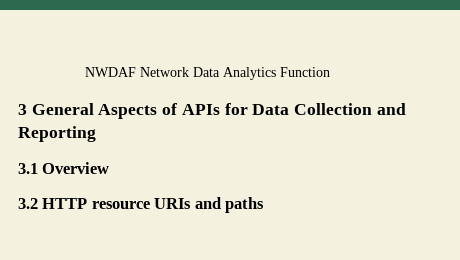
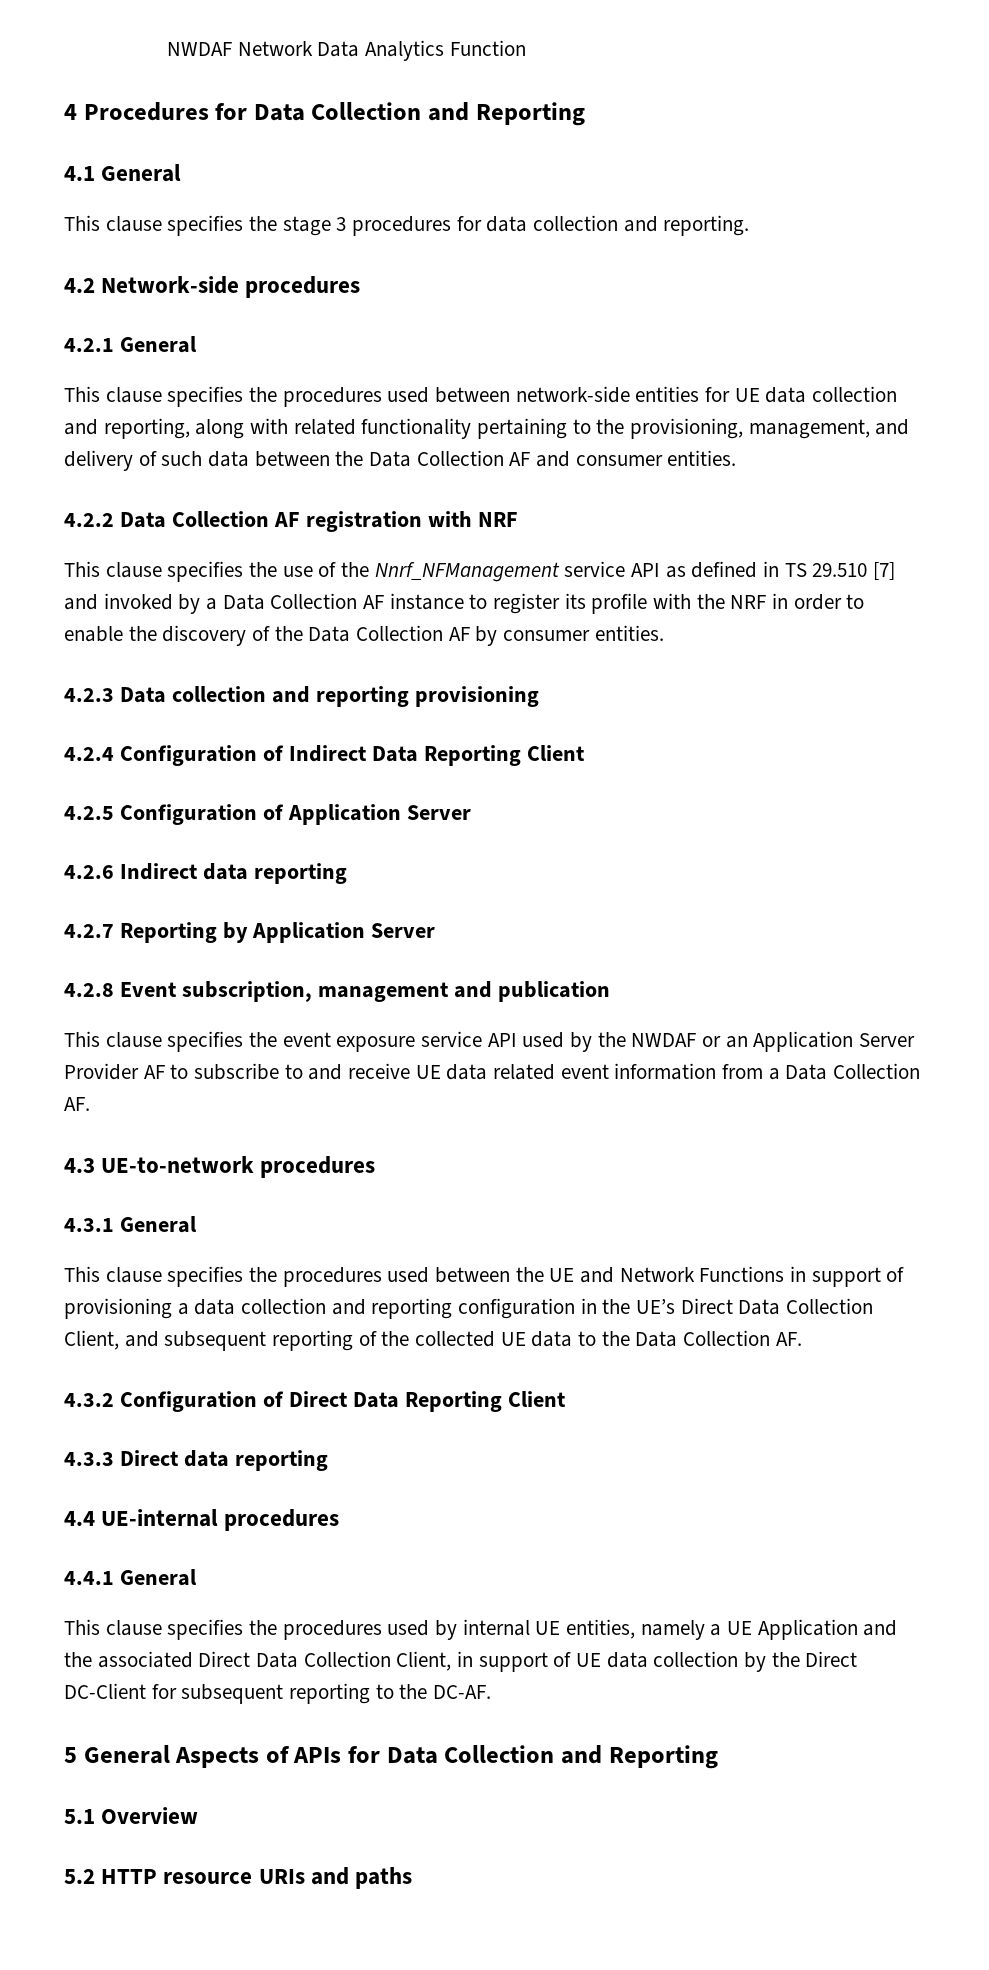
[18,104,27,115] 3 -> [64,102,585,126] [64,164,182,182] [64,215,750,236] [64,276,361,298] [64,336,197,353] [64,386,898,407] [64,418,910,439] [64,450,737,471] [64,511,518,532] [64,561,896,582] [64,593,865,614] [64,625,664,646] [64,686,539,707] [64,745,585,766] [64,804,471,825] [64,863,347,884] [64,922,435,943] [64,981,610,1002] [64,1031,916,1052] [64,1063,921,1080] [64,1097,90,1111] [64,1156,376,1178] [64,1216,197,1233] [64,1266,905,1287] [64,1298,874,1319] [64,1330,802,1351] [64,1391,566,1412] [64,1450,328,1471] [64,1509,340,1531] [64,1569,197,1586] [64,1619,898,1640] [64,1651,858,1672] [64,1683,492,1704] [64,1747,77,1763] 4 Procedures for Data Collection and Reporting // 4.1 General // This clause specifies the stage 3 procedures for data collection and reporting. // 4.2 Network-side procedures // 4.2.1 General // This clause specifies the procedures used between network-side entities for UE data collection and reporting, along with related functionality pertaining to the provisioning, management, and delivery of such data between the Data Collection AF and consumer entities. // 4.2.2 Data Collection AF registration with NRF // This clause specifies the use of the Nnrf_NFManagement service API as defined in TS 29.510 [7] and invoked by a Data Collection AF instance to register its profile with the NRF in order to enable the discovery of the Data Collection AF by consumer entities. // 4.2.3 Data collection and reporting provisioning // 4.2.4 Configuration of Indirect Data Reporting Client // 4.2.5 Configuration of Application Server // 4.2.6 Indirect data reporting // 4.2.7 Reporting by Application Server // 4.2.8 Event subscription, management and publication // This clause specifies the event exposure service API used by the NWDAF or an Application Server Provider AF to subscribe to and receive UE data related event information from a Data Collection AF. // 4.3 UE-to-network procedures // 4.3.1 General // This clause specifies the procedures used between the UE and Network Functions in support of provisioning a data collection and reporting configuration in the UE’s Direct Data Collection Client, and subsequent reporting of the collected UE data to the Data Collection AF. // 4.3.2 Configuration of Direct Data Reporting Client // 4.3.3 Direct data reporting // 4.4 UE-internal procedures // 4.4.1 General // This clause specifies the procedures used by internal UE entities, namely a UE Application and the associated Direct Data Collection Client, in support of UE data collection by the Direct DC-Client for subsequent reporting to the DC-AF. // 5
[18,163,38,174] 3.1 -> [64,1809,95,1824] 5.1
[18,198,38,209] 3.2 -> [64,1869,95,1884] 5.2

